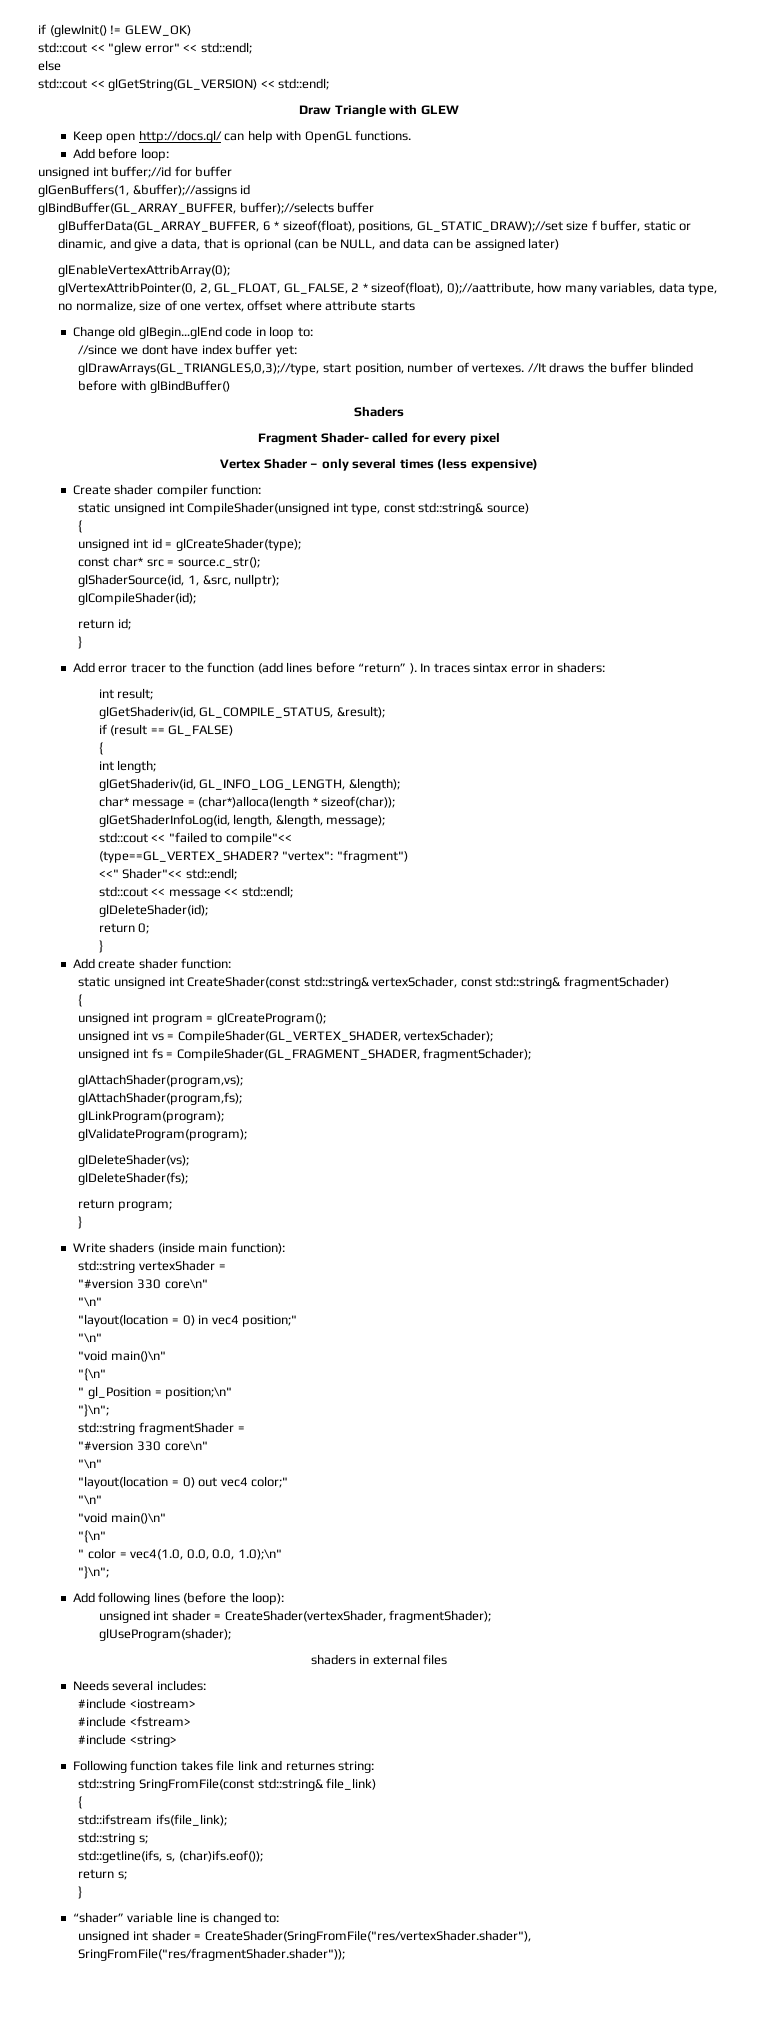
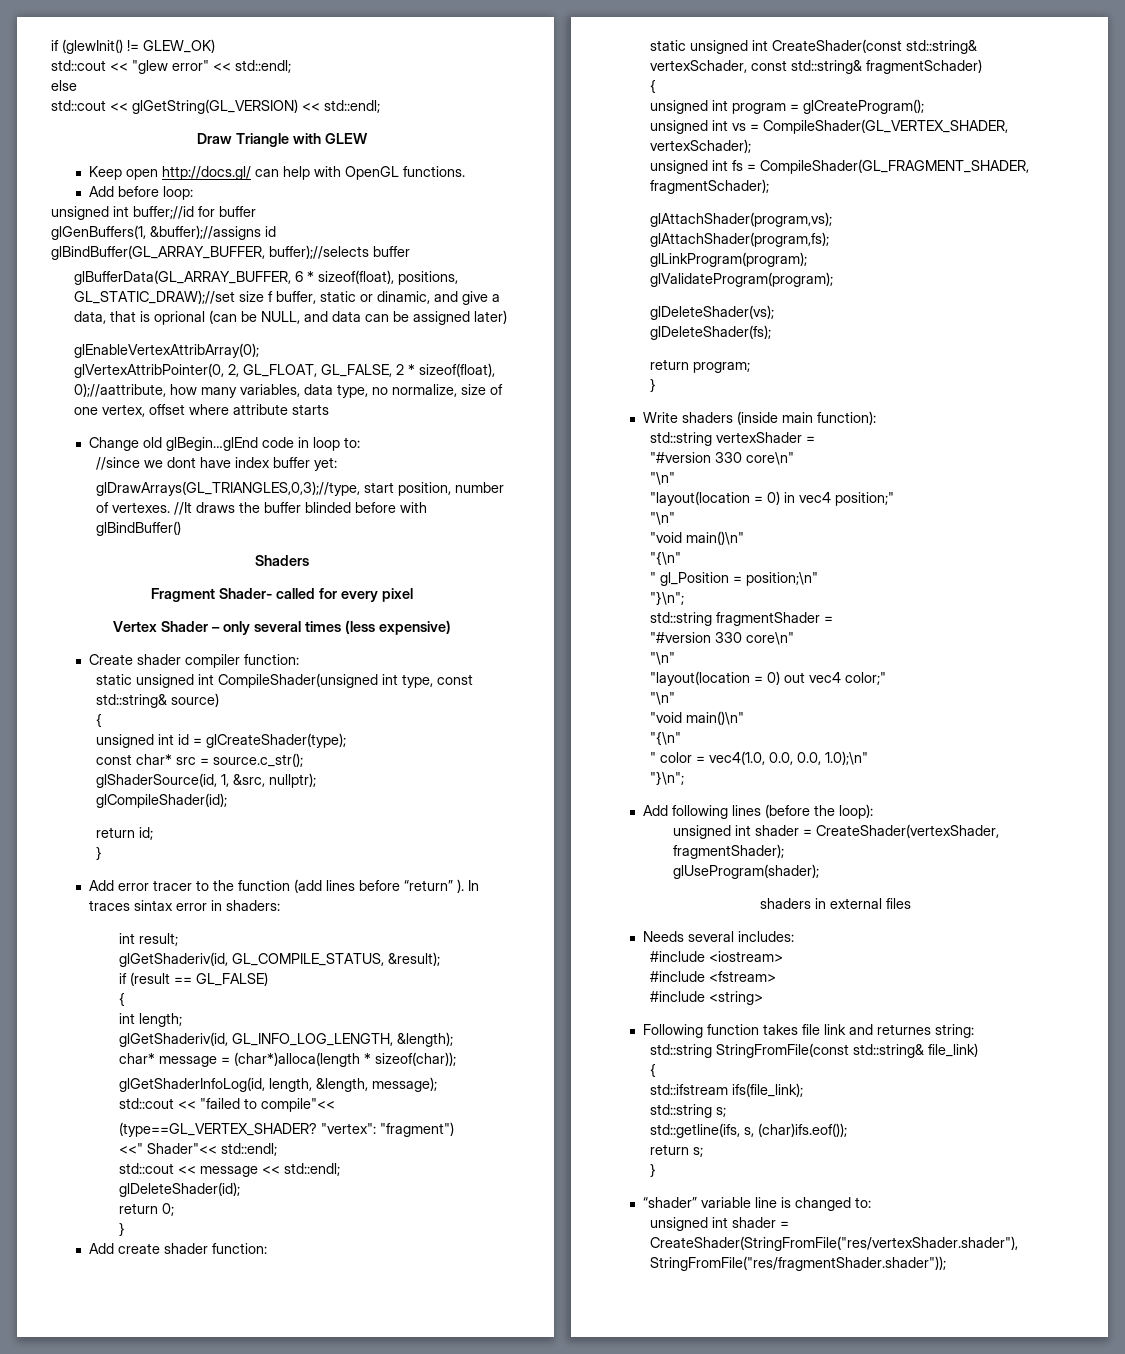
[138,1778,254,1791] SringFromFile(const -> [716,1043,850,1058] StringFromFile(const
[204,1930,531,1943] [78,1948,346,1961] CreateShader(SringFromFile("res/vertexShader.shader"), SringFromFile("res/fragmentShader.shader")); -> [650,1236,1019,1251] [650,1256,947,1271] CreateShader(StringFromFile("res/vertexShader.shader"), StringFromFile("res/fragmentShader.shader"));

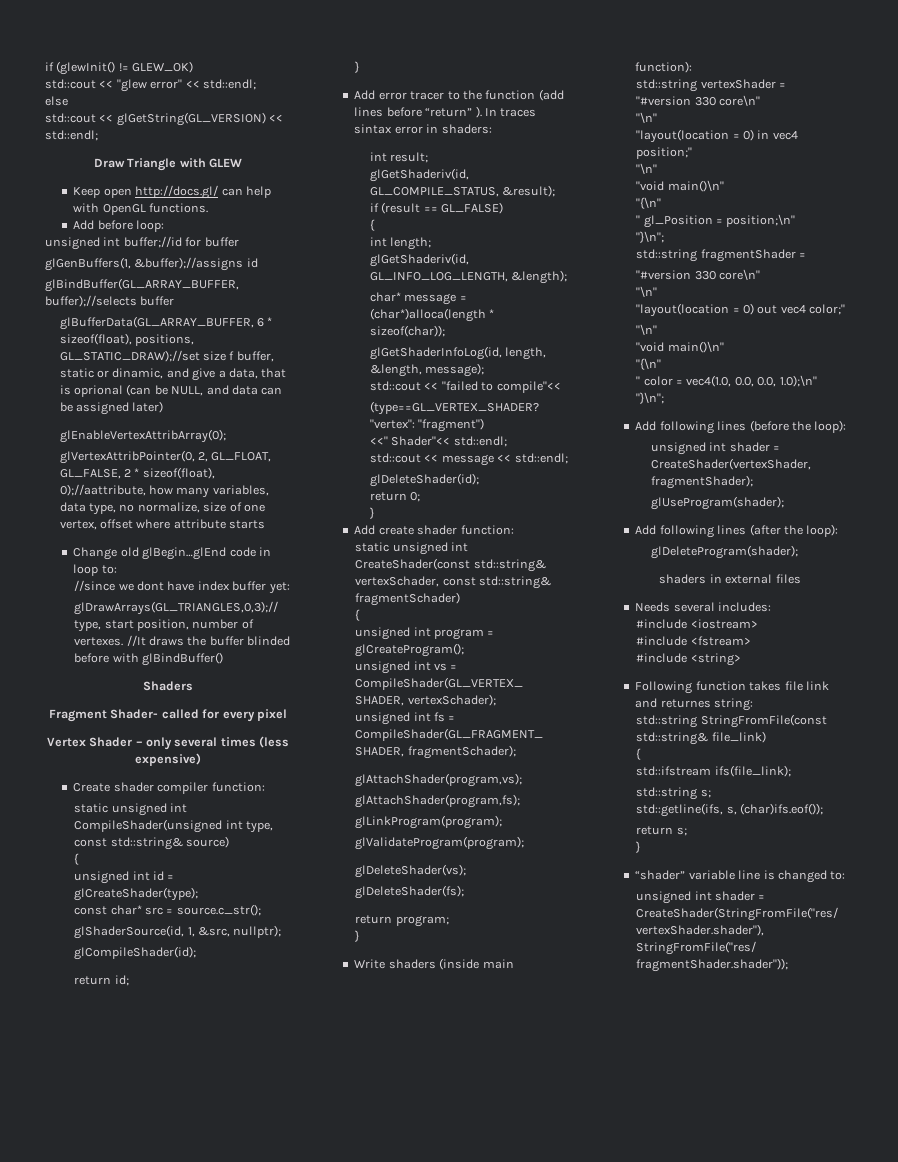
(819, 871) none -> [635,524,839,538] [651,545,799,559] // Add following lines (after the loop): // glDeleteProgram(shader);

